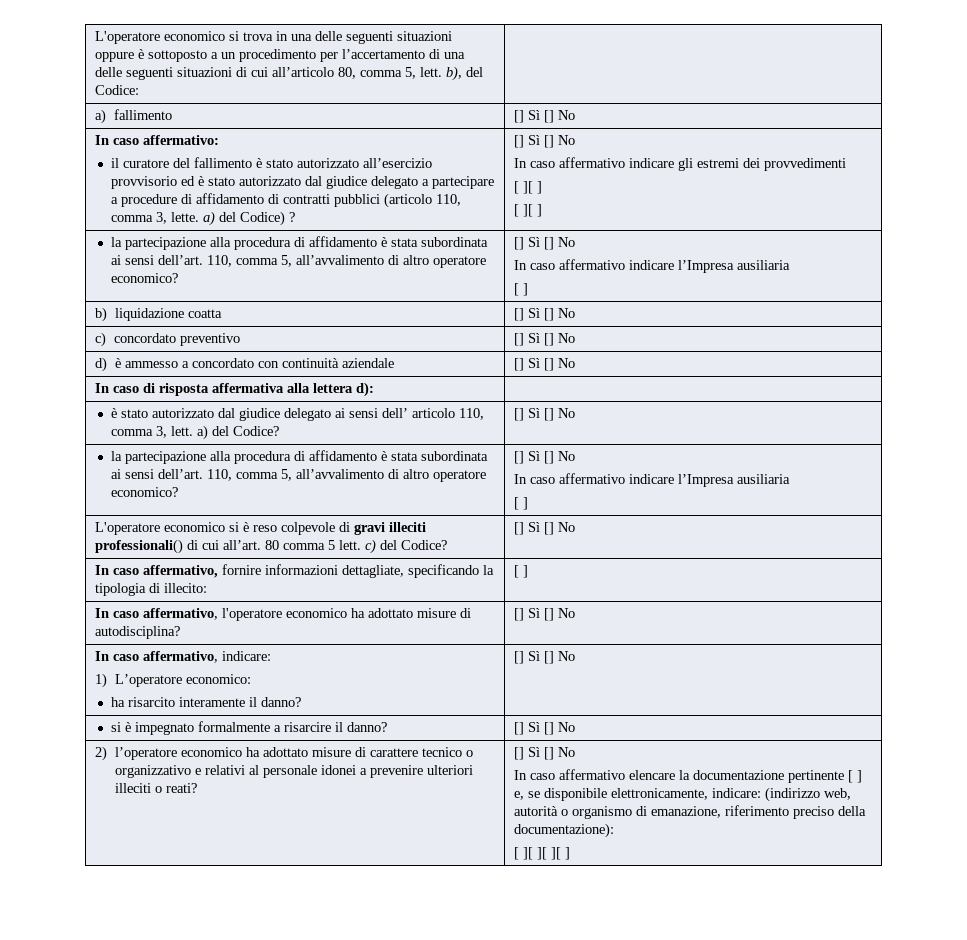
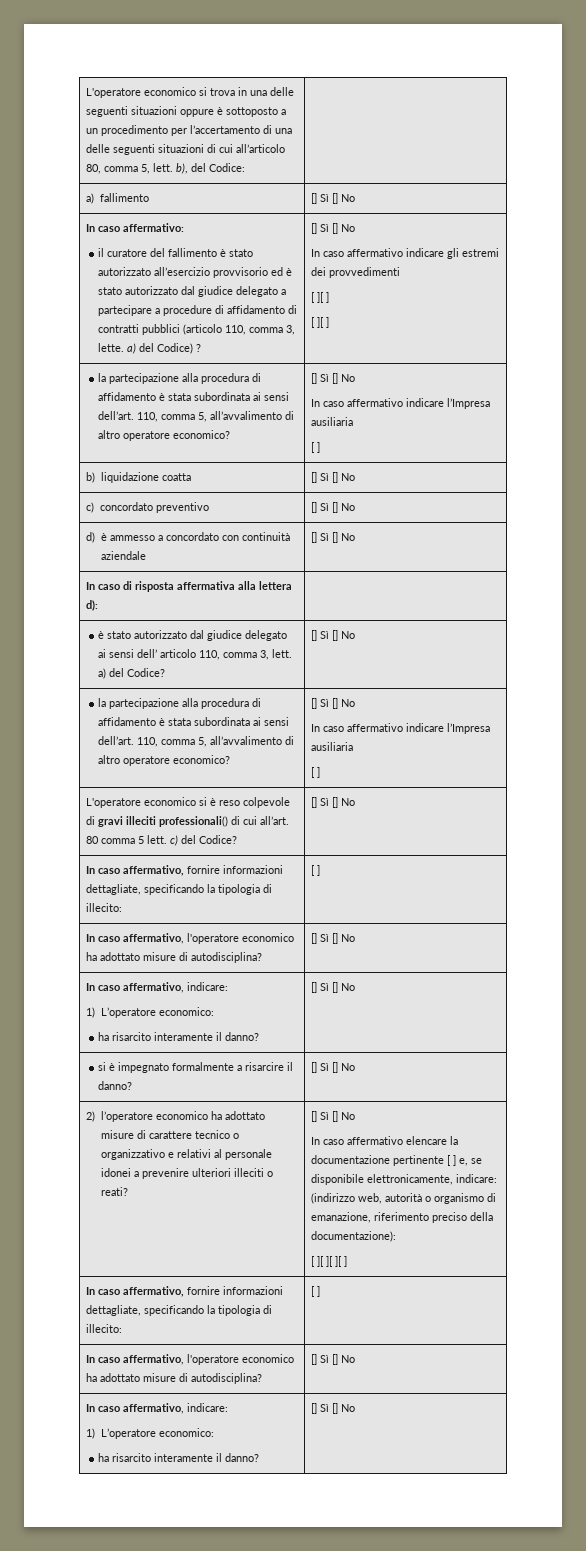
(571, 853) none -> [86,1286,284,1297] [86,1305,273,1316] [86,1324,123,1333] [311,1286,321,1297] [86,1354,295,1365] [86,1373,263,1384] [311,1354,356,1365] [86,1403,229,1414] [86,1428,214,1439] [98,1453,260,1462] [311,1403,356,1414] // In caso affermativo, fornire informazioni dettagliate, specificando la tipologia di illecito: | [ ] // In caso affermativo, l'operatore economico ha adottato misure di autodisciplina? | [] Sì [] No // In caso affermativo, indicare: // 1) L’operatore economico: // ha risarcito interamente il danno? | [] Sì [] No

